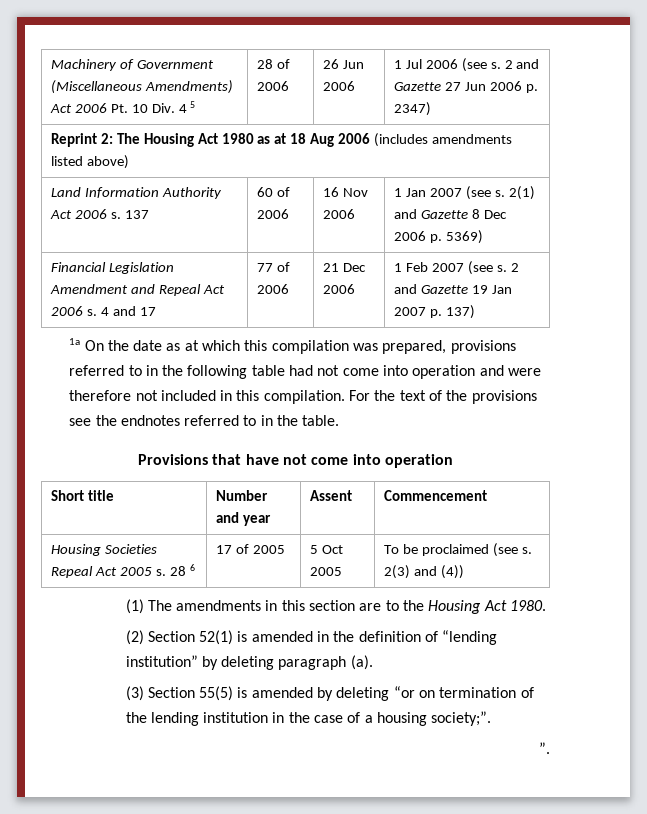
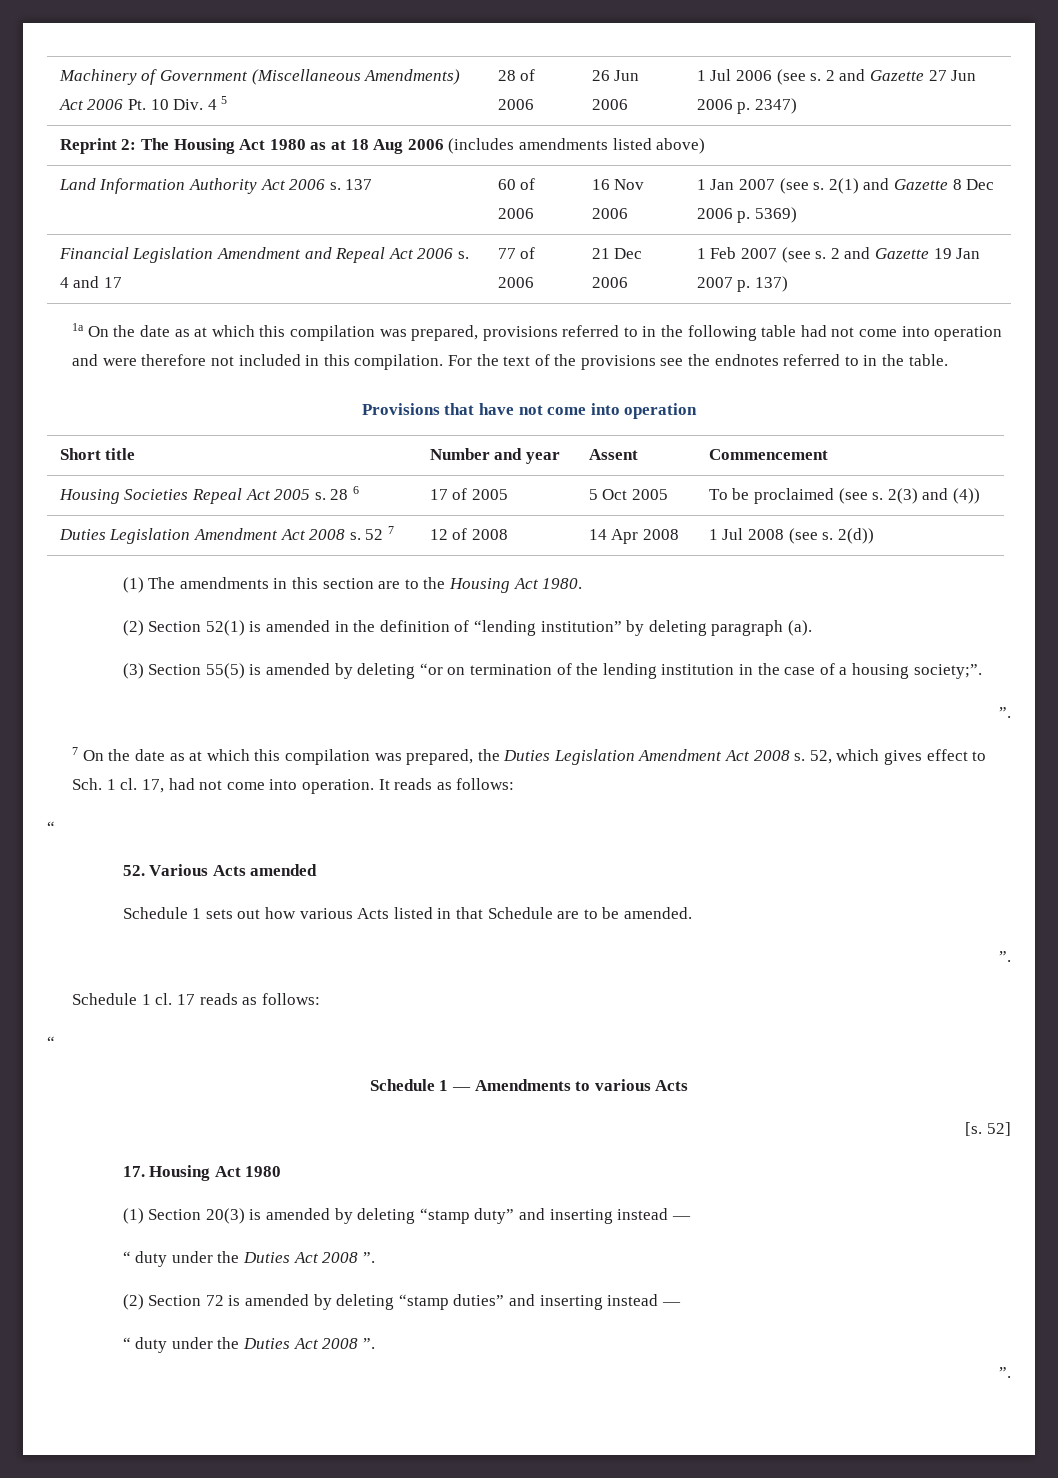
(464, 572) none -> [58,526,394,544] [429,528,509,540] [588,529,680,544] [708,528,874,544] // Duties Legislation Amendment Act 2008 s. 52 7 | 12 of 2008 | 14 Apr 2008 | 1 Jul 2008 (see s. 2(d))
(550, 748) none -> [72,747,987,765] [72,778,515,794] [47,821,55,833] [122,864,318,876] [122,907,692,919] [999,951,1011,962] [72,993,320,1005] [47,1036,55,1048] [369,1079,689,1091] [965,1122,1011,1136] [122,1165,282,1181] [122,1208,691,1224] [122,1251,375,1267] [122,1294,681,1310] [122,1337,375,1353] [999,1367,1011,1378] // 7 On the date as at which this compilation was prepared, the Duties Legislation Amendment Act 2008 s. 52, which gives effect to Sch. 1 cl. 17, had not come into operation. It reads as follows: // “ // 52. Various Acts amended // Schedule 1 sets out how various Acts listed in that Schedule are to be amended. // ”. // Schedule 1 cl. 17 reads as follows: // “ // Schedule 1 — Amendments to various Acts // [s. 52] // 17. Housing Act 1980 // (1) Section 20(3) is amended by deleting “stamp duty” and inserting instead — // “ duty under the Duties Act 2008 ”. // (2) Section 72 is amended by deleting “stamp duties” and inserting instead — // “ duty under the Duties Act 2008 ”. // ”.

